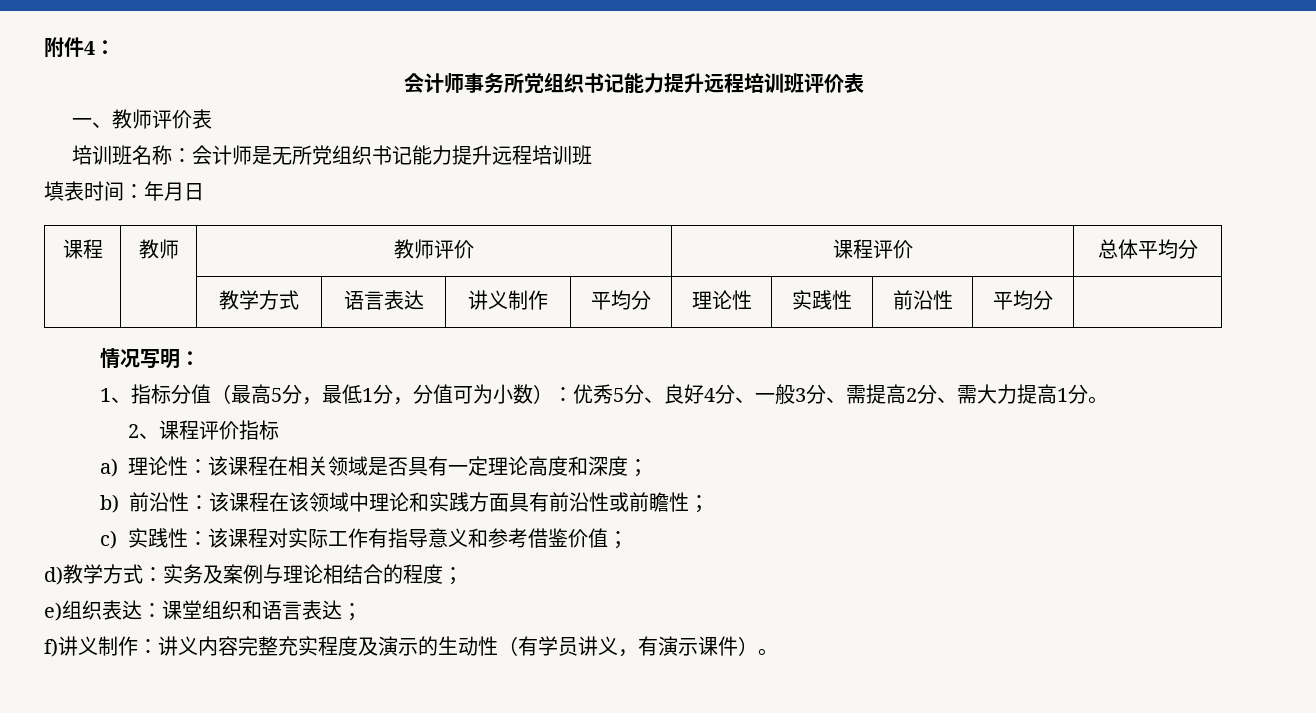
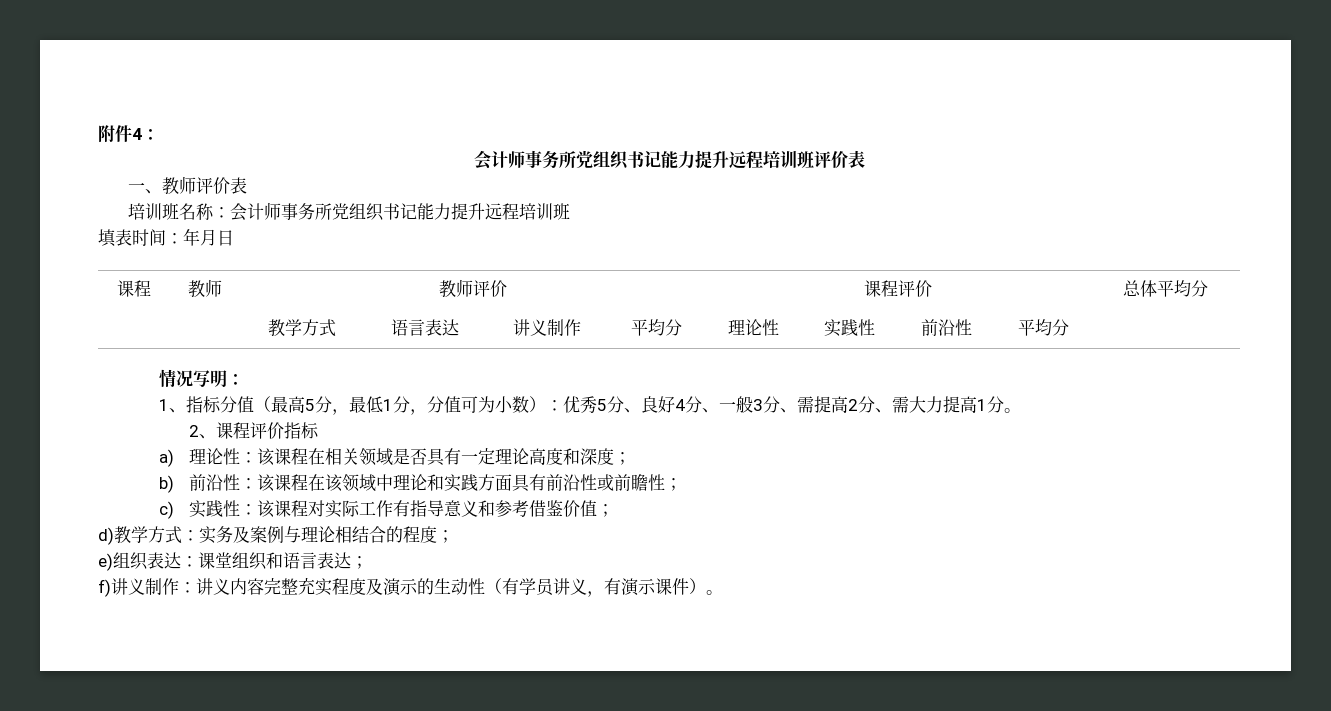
[251,146,292,165] 是无 -> [281,203,316,220] 事务

